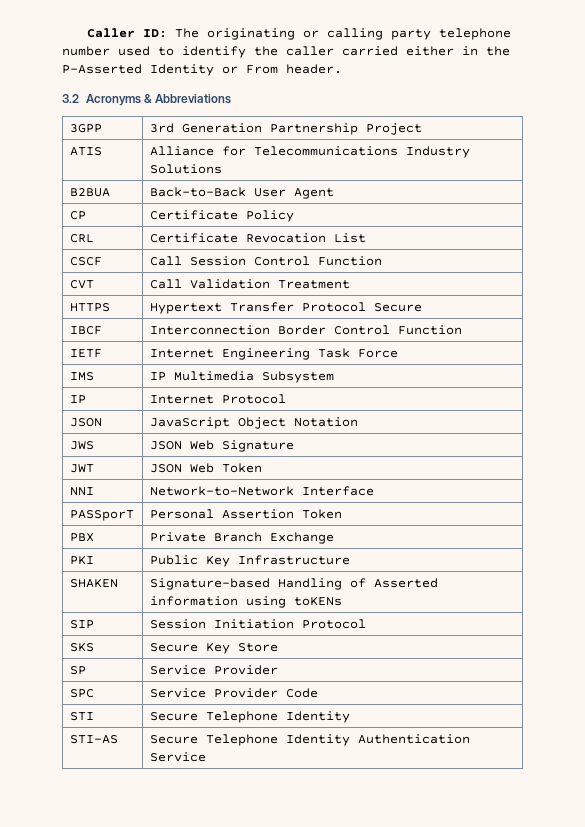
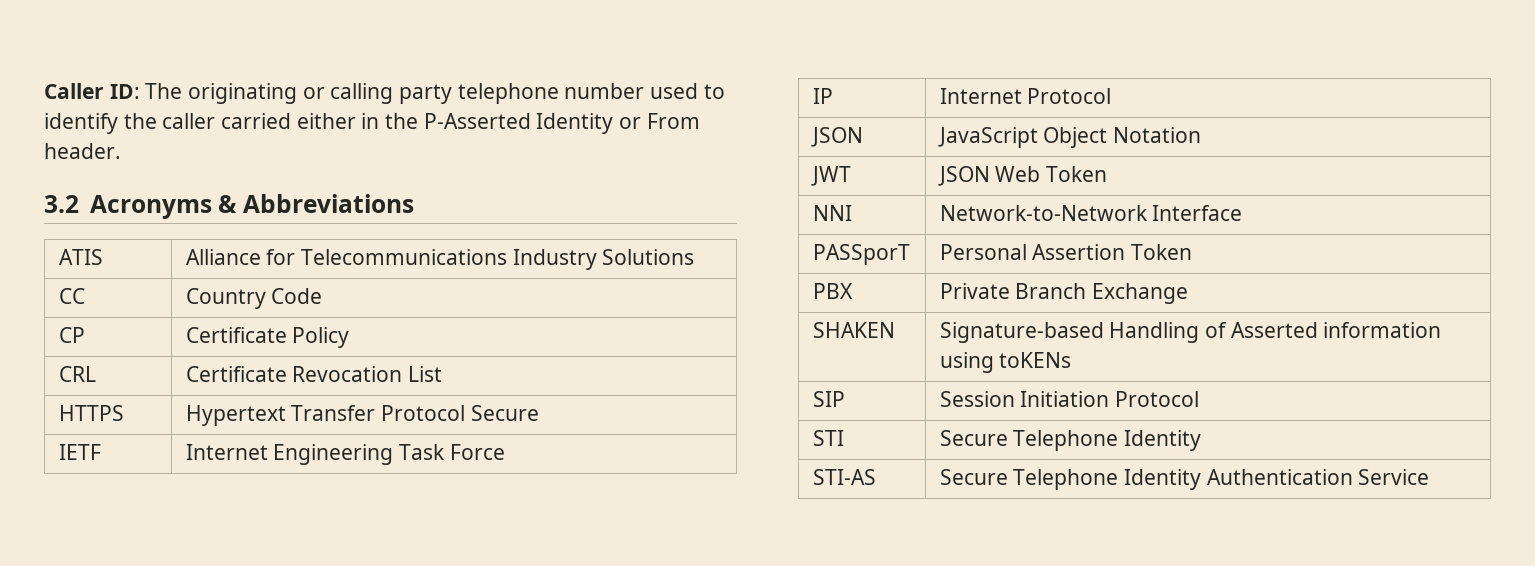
[69,124,102,133] [149,123,422,135] // 3GPP | 3rd Generation Partnership Project -> (414, 203) none
[69,188,110,197] [149,187,334,199] B2BUA | Back-to-Back User Agent -> [58,288,85,304] [185,288,323,309] CC | Country Code
[69,257,102,266] [149,256,382,266] [69,280,94,289] [149,279,350,289] // CSCF | Call Session Control Function // CVT | Call Validation Treatment -> (443, 374) none
[69,326,102,335] [149,325,462,335] // IBCF | Interconnection Border Control Function -> (539, 413) none
[69,372,94,381] [149,371,334,383] // IMS | IP Multimedia Subsystem -> (505, 452) none
[69,441,94,450] [149,440,294,452] // JWS | JSON Web Signature -> (1202, 135) none
[69,555,94,565] [149,555,350,567] // PKI | Public Key Infrastructure -> (1189, 293) none
[69,642,94,652] [149,642,278,654] [69,666,86,675] [149,665,278,675] [69,689,94,698] [149,688,318,698] // SKS | Secure Key Store // SP | Service Provider // SPC | Service Provider Code -> (1200, 399) none

